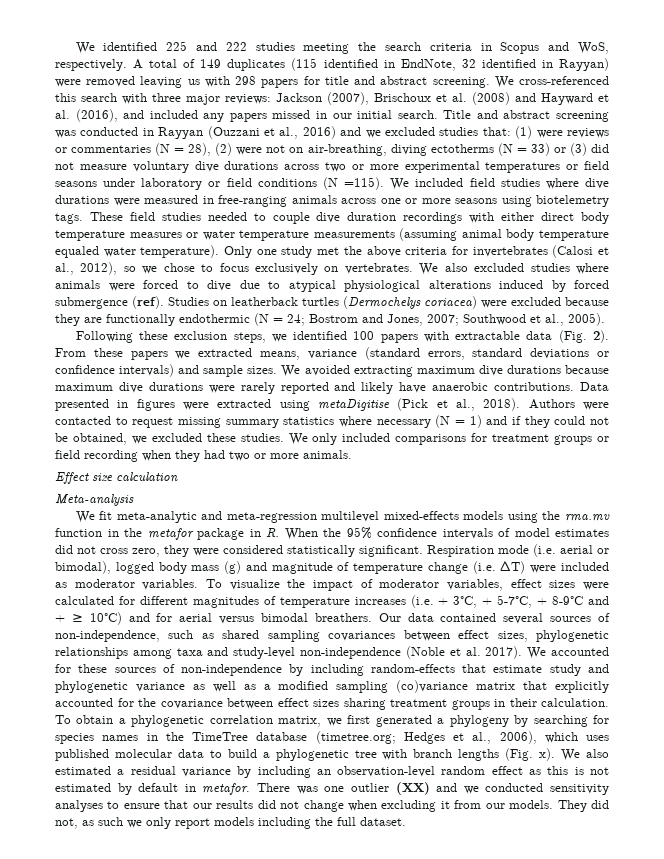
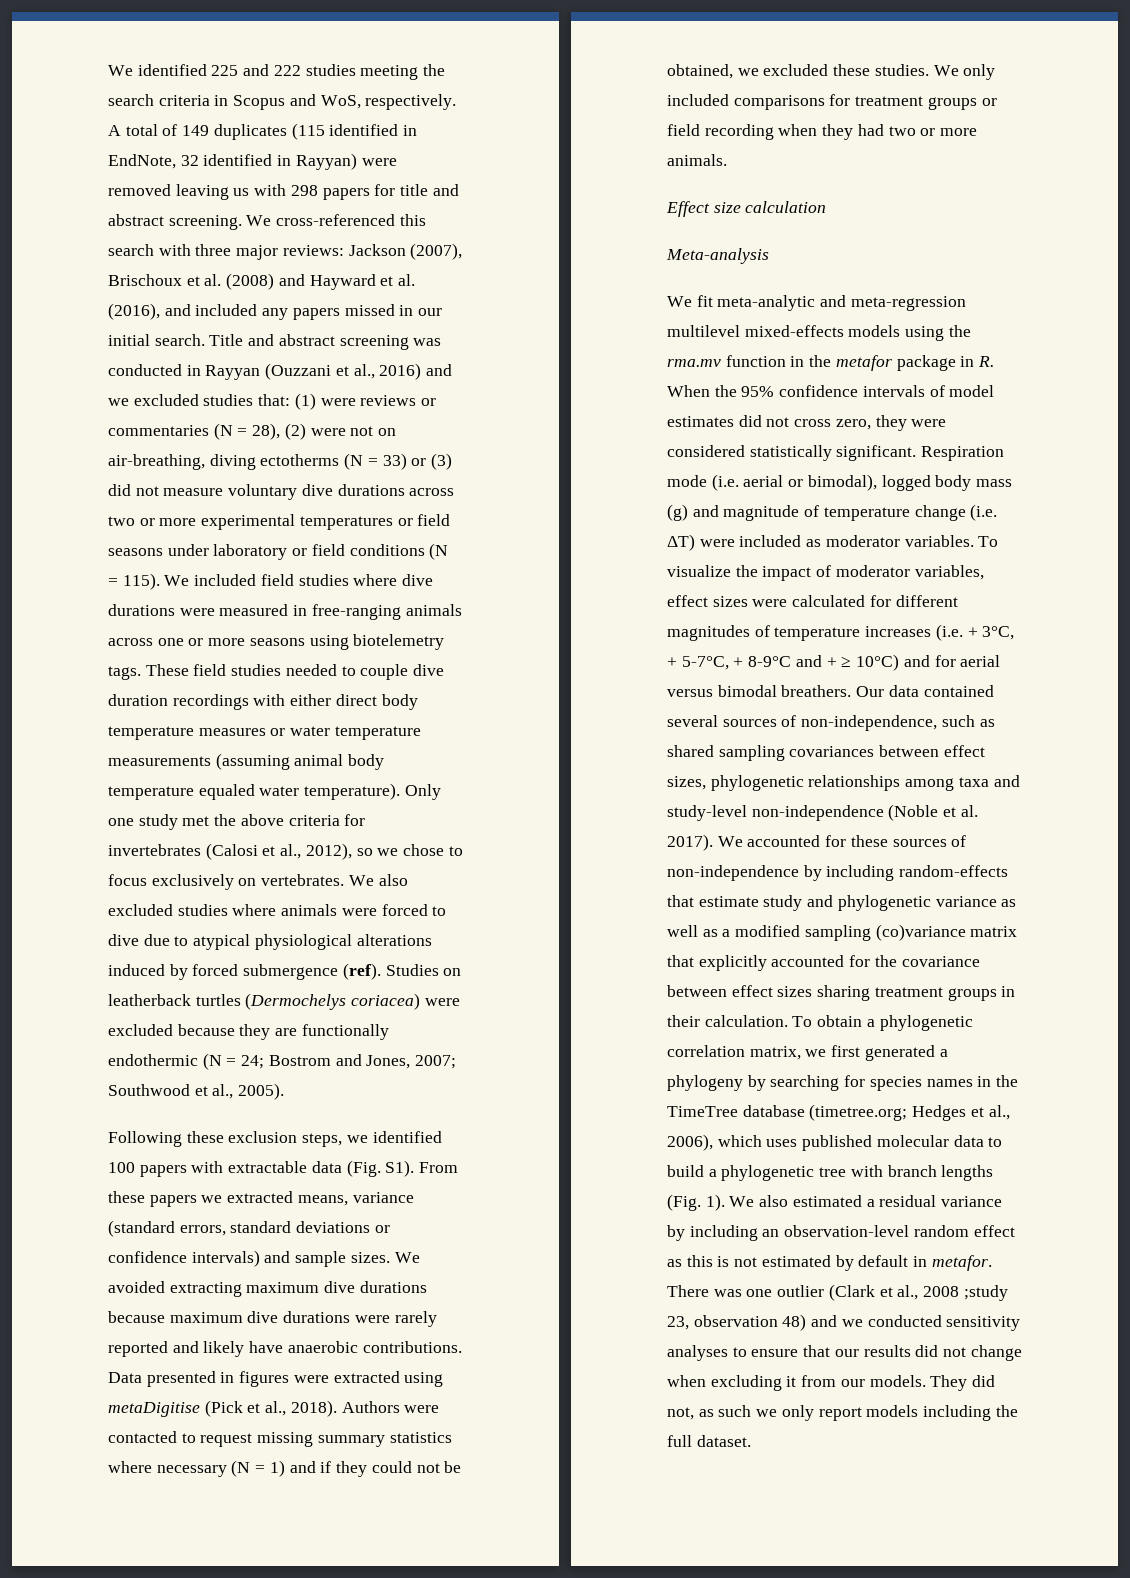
[344,177,385,190] =115). -> [108,573,160,590] = 115).
[592,330,609,343] 2). -> [385,1160,415,1177] S1).
[539,748,556,761] x). -> [705,1194,725,1211] 1).
[395,782,430,795] (XX) -> [828,1284,1008,1301] [667,1314,807,1331] (Clark et al., 2008 ;study 23, observation 48)

